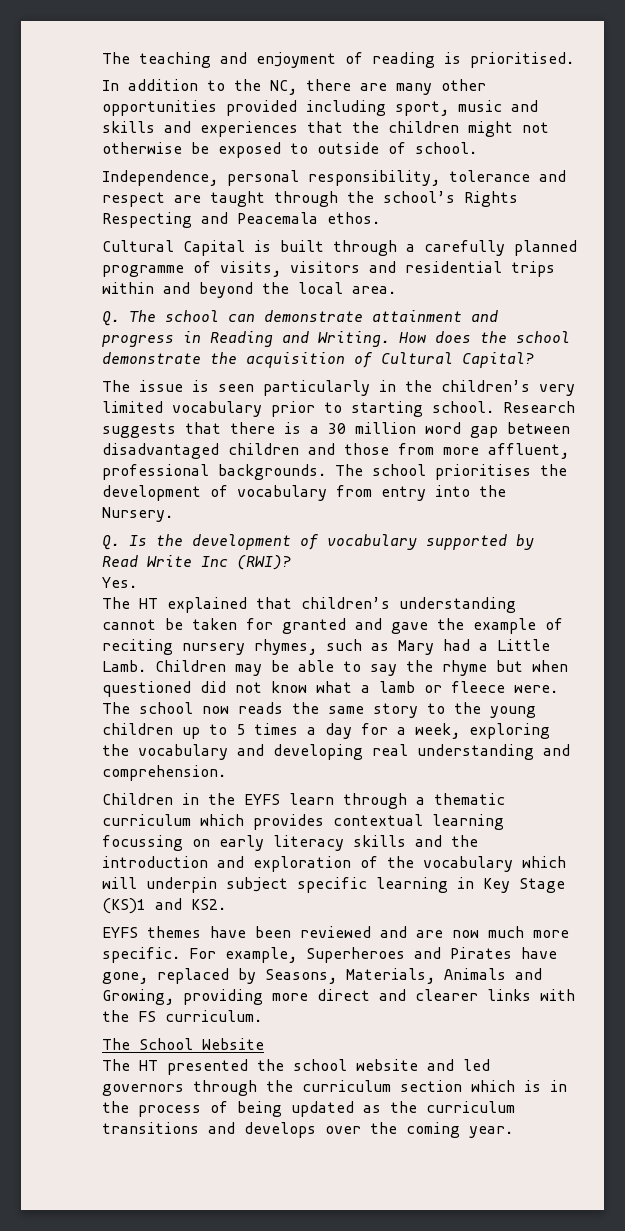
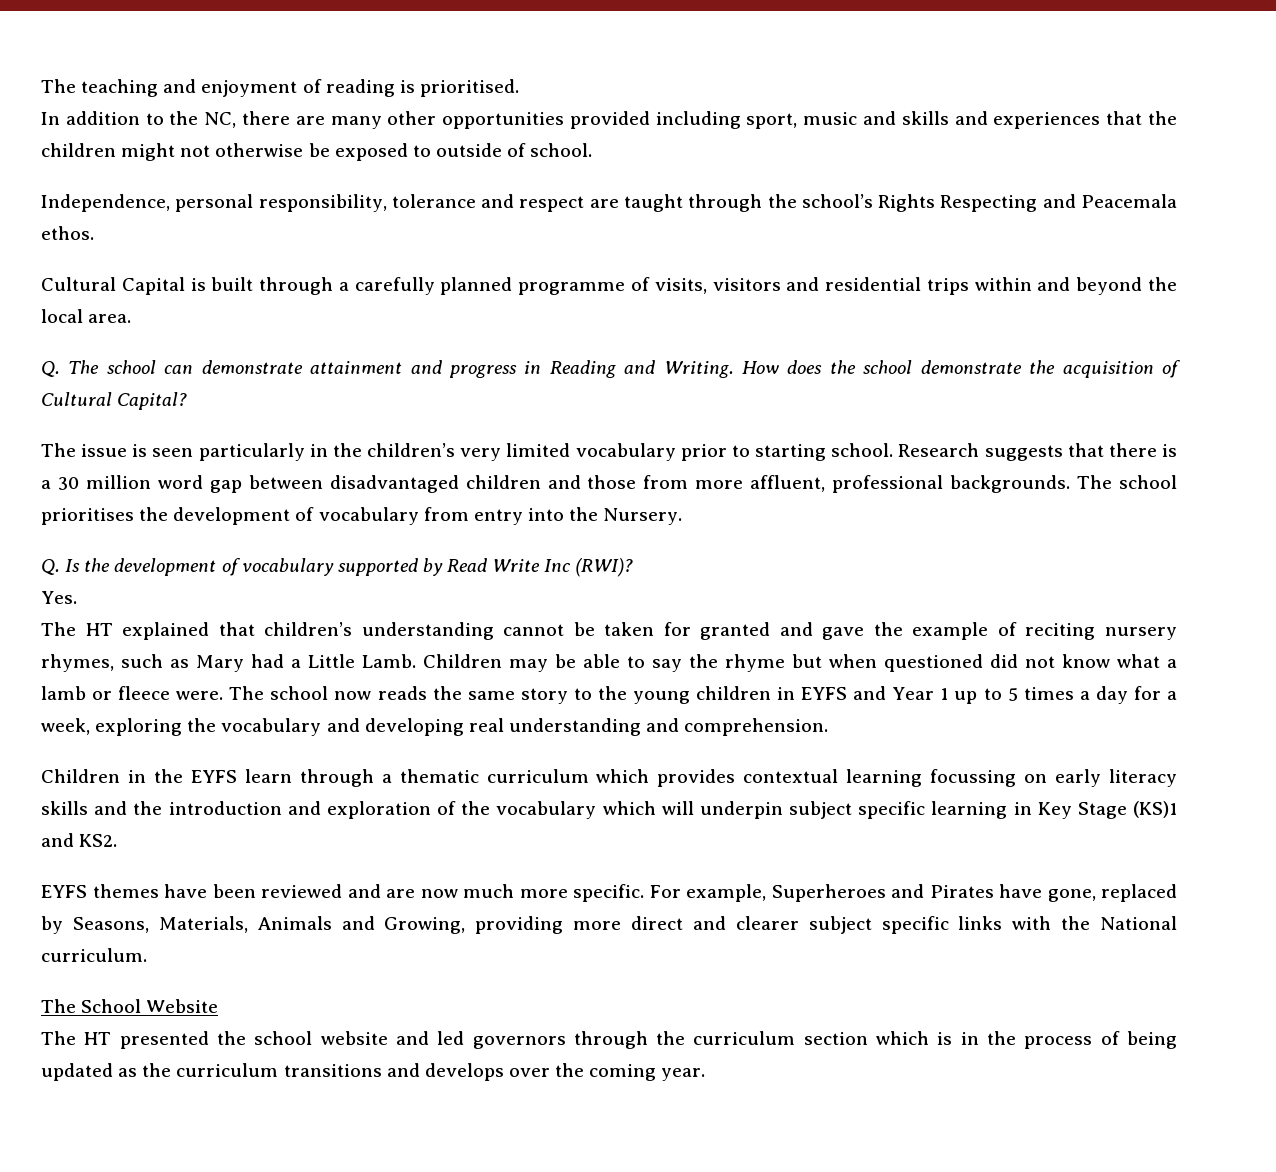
(173, 729) none -> [777,686,949,700] in EYFS and Year 1
(478, 995) none -> [808,916,949,934] subject specific
[138,1011,156,1022] FS -> [1100,916,1177,930] National

